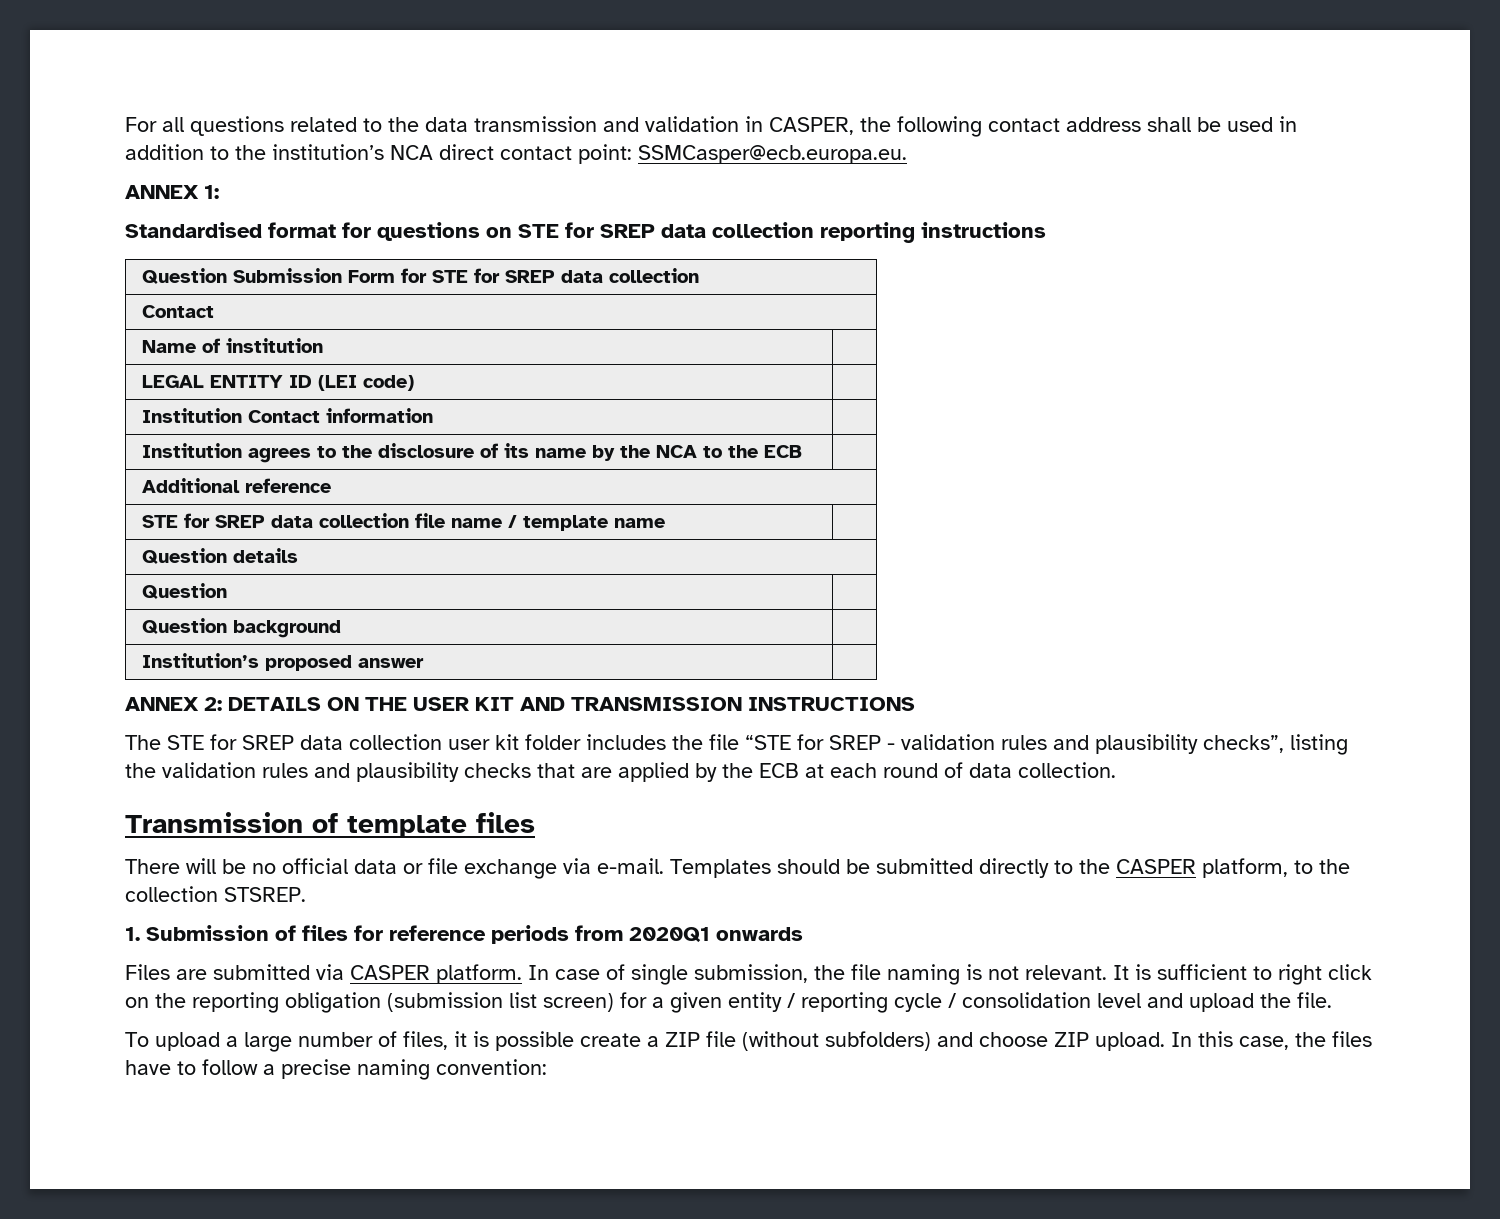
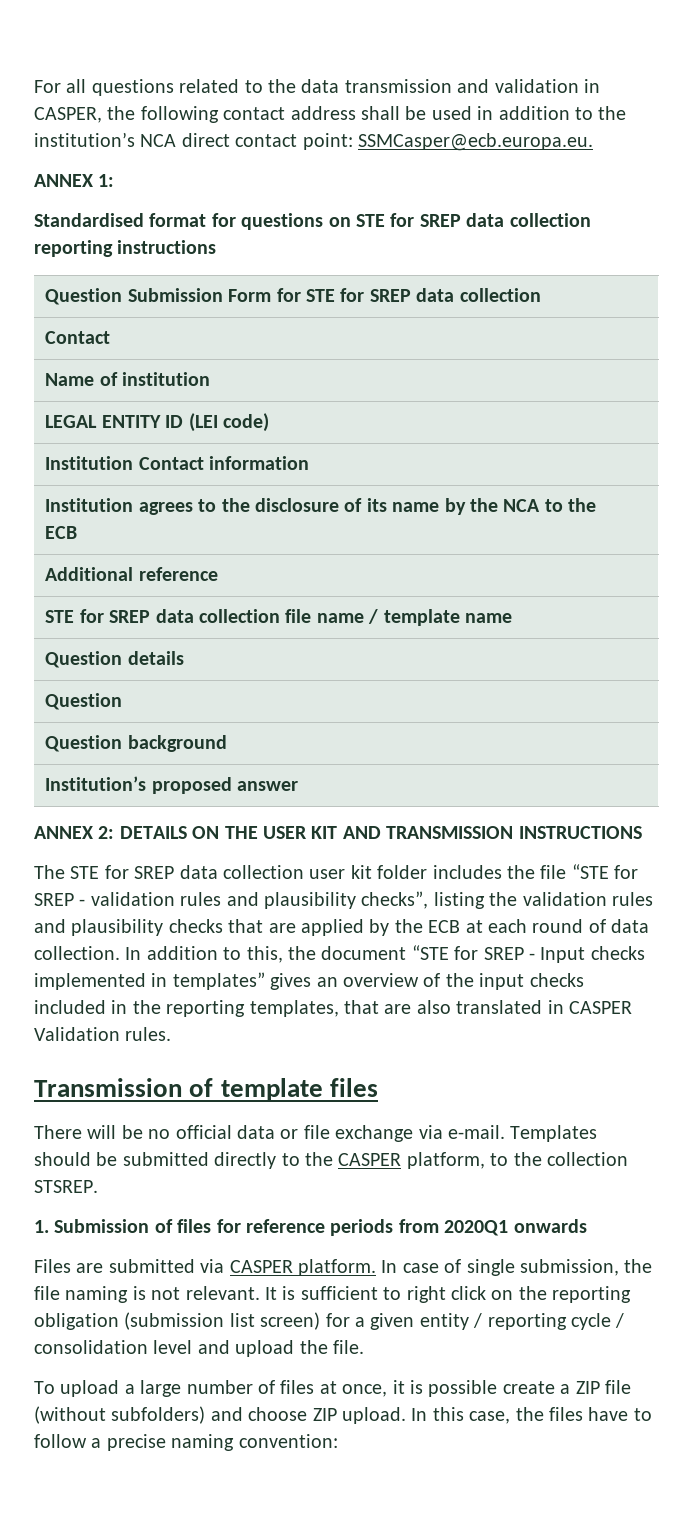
(1116, 770) none -> [125,945,645,963] [34,972,584,990] [34,1000,632,1017] [34,1027,172,1041] In addition to this, the document “STE for SREP - Input checks implemented in templates” gives an overview of the input checks included in the reporting templates, that are also translated in CASPER Validation rules.
[403,1031,448,1050] files, -> [280,1380,388,1397] files at once,

